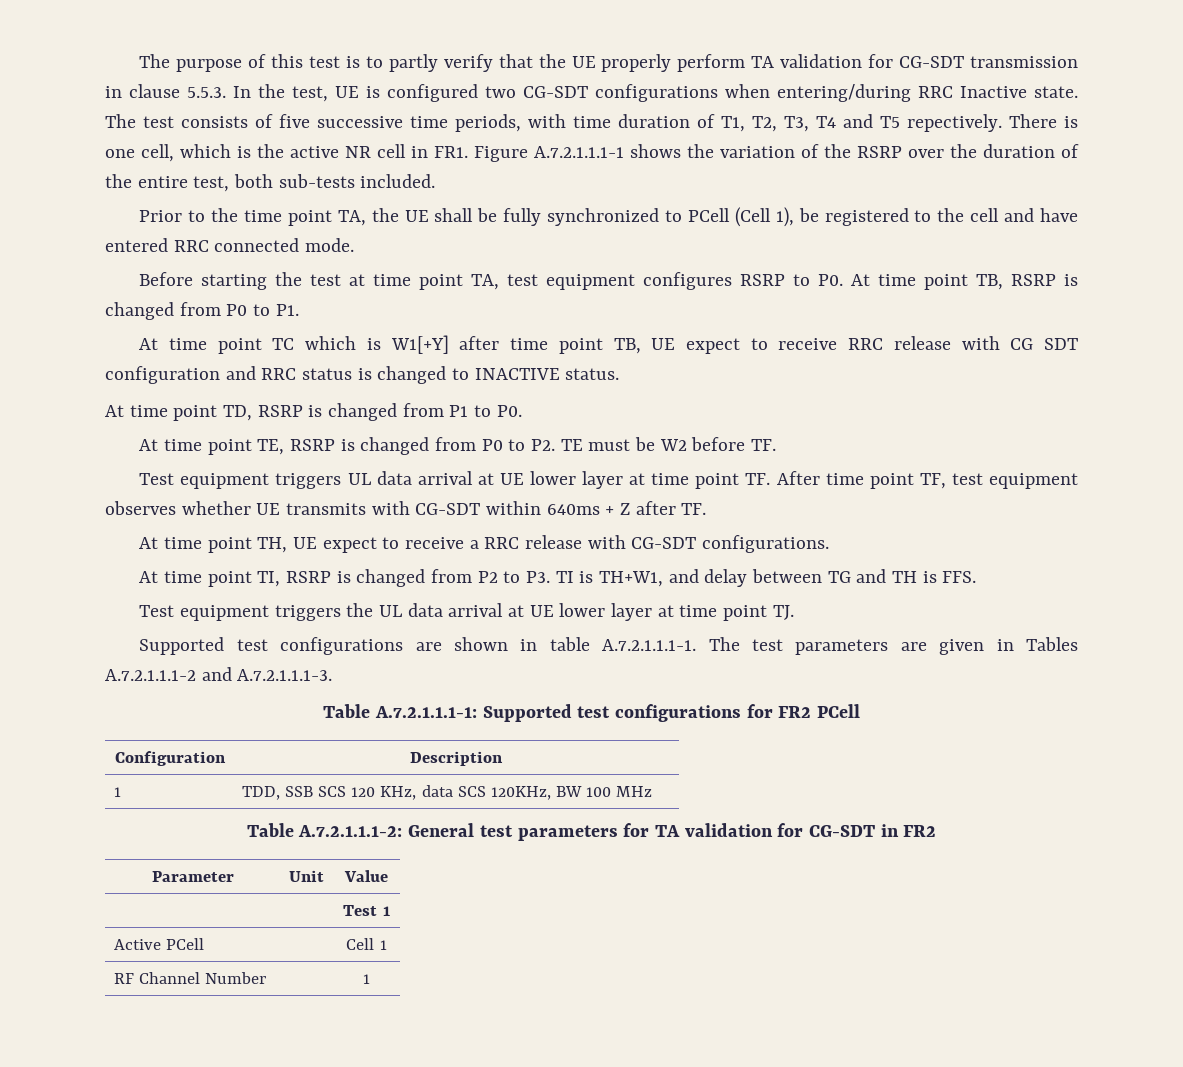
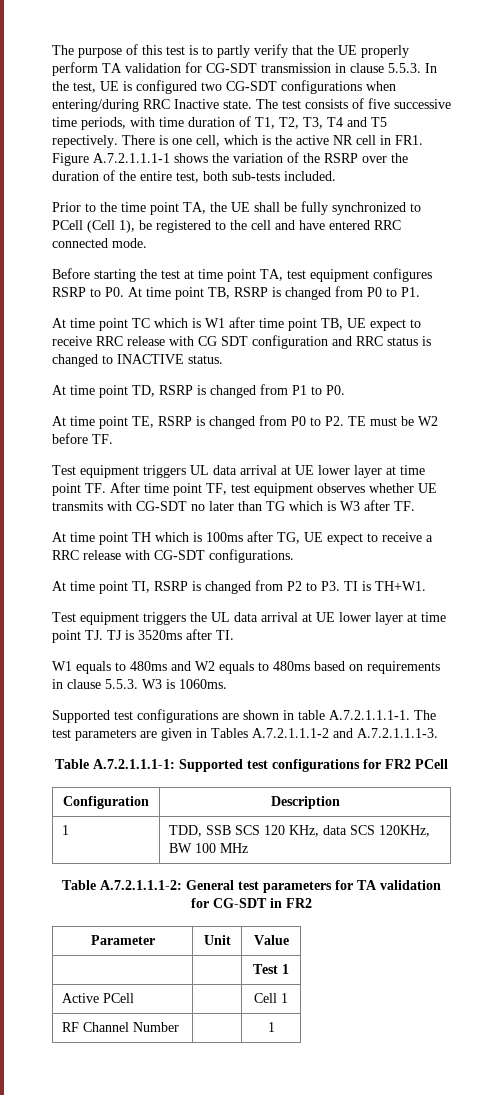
[390,335,449,354] W1[+Y] -> [205,318,225,328] W1
[486,501,631,515] within 640ms + Z -> [191,501,360,511] no later than TG which is W3
[257,537,288,553] TH, -> [132,531,300,544] TH which is 100ms after TG,
[599,569,977,587] TH+W1, and delay between TG and TH is FFS. -> [375,581,426,591] TH+W1.
(794, 612) none -> [107,629,234,640] [52,661,440,674] [52,679,227,689] TJ is 3520ms after TI. // W1 equals to 480ms and W2 equals to 480ms based on requirements in clause 5.5.3. W3 is 1060ms.

